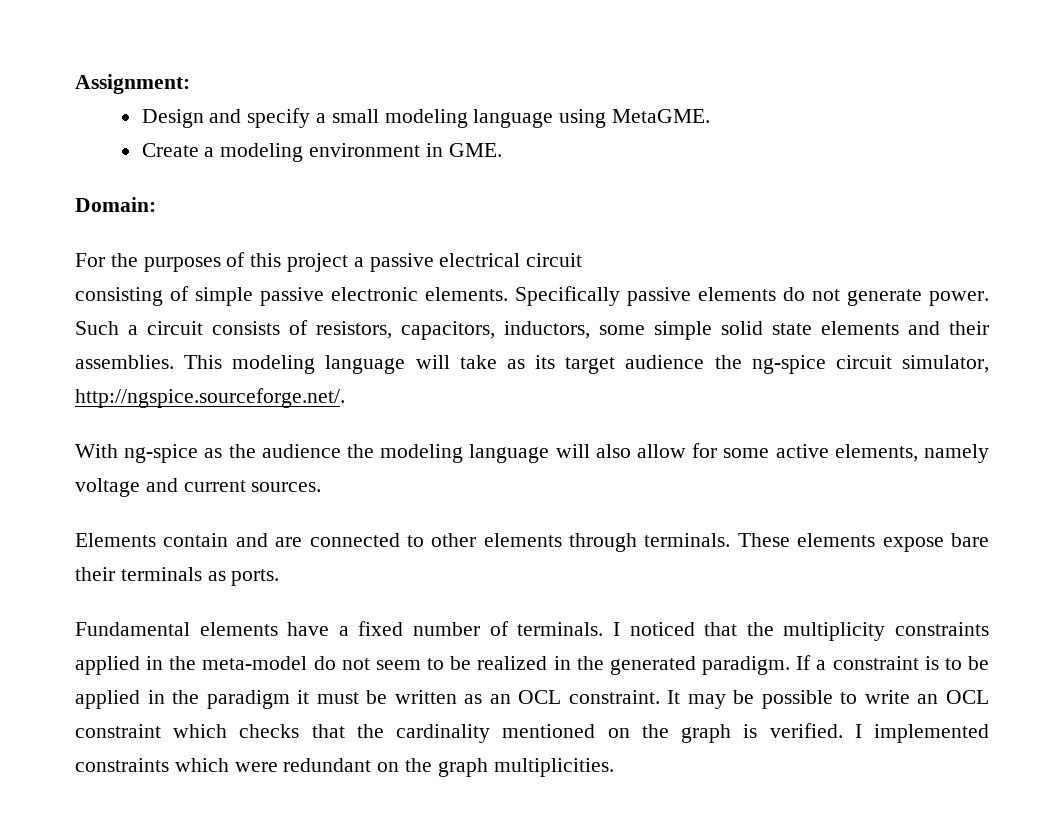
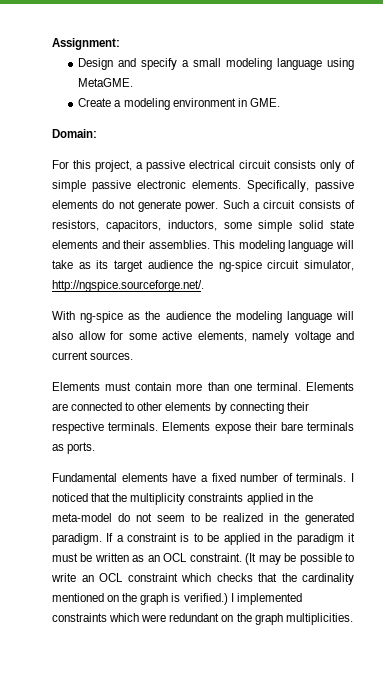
[110,252,349,272] the purposes of this project -> [73,160,132,172] this project,
[75,287,163,306] // consisting -> [274,160,341,172] consists only
[515,286,620,306] Specifically -> [247,180,309,192] Specifically,
[163,533,268,547] contain and -> [105,382,354,391] must contain more than one terminal. Elements
[569,533,989,552] [75,567,115,581] through terminals. These elements expose bare their -> [214,402,309,414] [52,422,303,434] by connecting their respective terminals. Elements expose their bare
[667,690,681,704] It -> [245,553,257,565] (It
[769,723,843,738] verified. -> [183,593,228,605] verified.)

